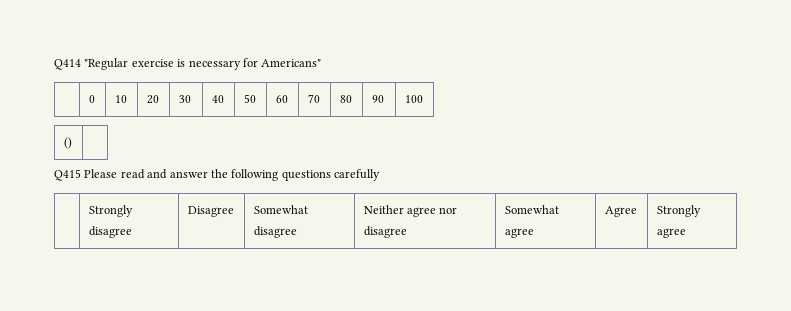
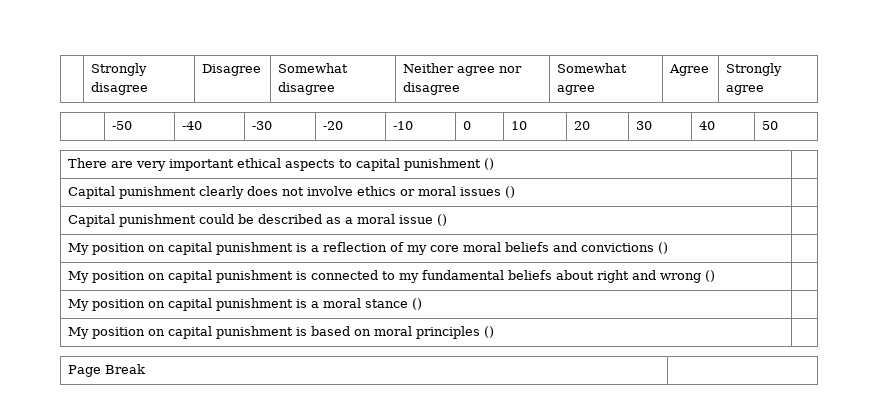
[54,58,322,70] [88,95,95,103] [114,95,127,103] [146,95,159,104] [178,95,191,103] [211,95,224,103] [243,94,256,103] [275,95,288,103] [307,94,320,103] [339,95,352,103] [371,95,384,103] [404,95,423,103] [63,137,72,149] [54,169,380,181] Q414 "Regular exercise is necessary for Americans" // | 0 | 10 | 20 | 30 | 40 | 50 | 60 | 70 | 80 | 90 | 100 // () | // Q415 Please read and answer the following questions carefully // -> (91, 69) none
(686, 233) none -> [112,121,133,130] [182,121,203,130] [252,121,273,130] [323,121,344,130] [393,121,414,130] [463,121,472,130] [511,121,528,130] [574,121,591,130] [636,121,653,130] [699,121,716,130] [762,121,779,130] [68,158,495,171] [68,186,516,199] [68,214,448,227] [68,242,669,255] [68,270,716,283] [68,298,423,311] [68,326,495,339] [68,364,146,377] // | -50 | -40 | -30 | -20 | -10 | 0 | 10 | 20 | 30 | 40 | 50 // There are very important ethical aspects to capital punishment () | // Capital punishment clearly does not involve ethics or moral issues () | // Capital punishment could be described as a moral issue () | // My position on capital punishment is a reflection of my core moral beliefs and convictions () | // My position on capital punishment is connected to my fundamental beliefs about right and wrong () | // My position on capital punishment is a moral stance () | // My position on capital punishment is based on moral principles () | // Page Break |

